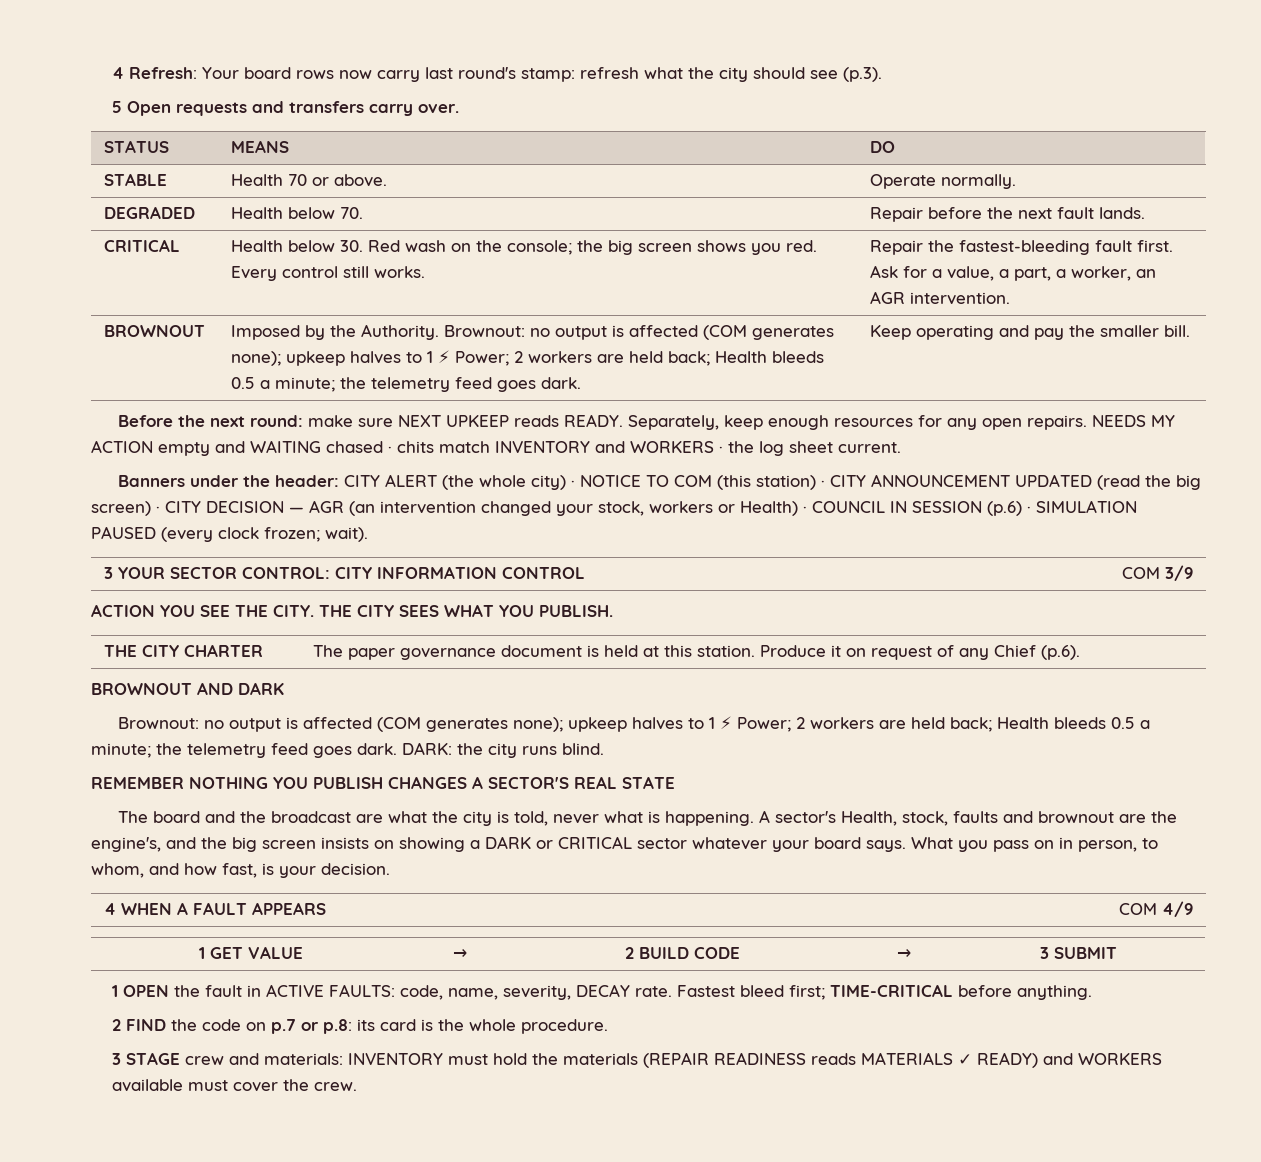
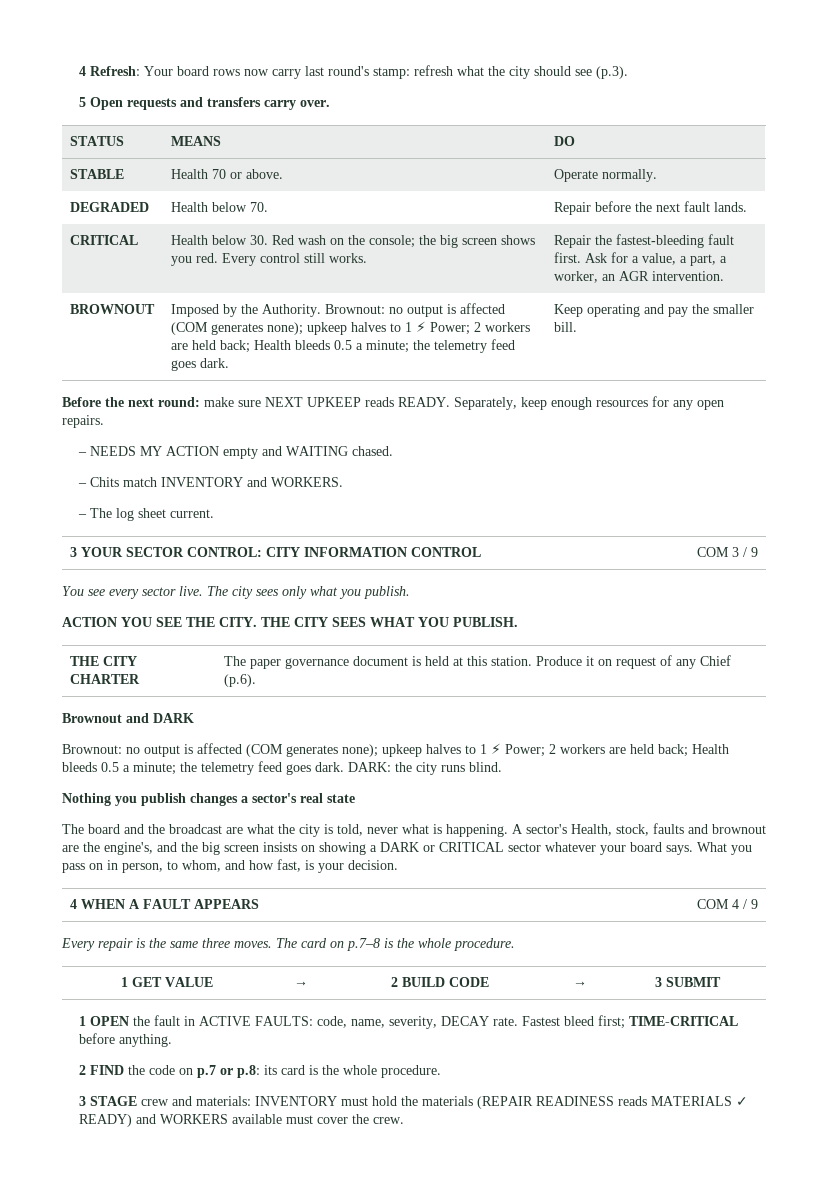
(1088, 422) none -> [77,452,87,456] // –
[326,441,901,456] [118,474,1202,490] [91,500,1137,516] [91,526,368,542] chased · chits match INVENTORY and WORKERS · the log sheet current. // Banners under the header: CITY ALERT (the whole city) · NOTICE TO COM (this station) · CITY ANNOUNCEMENT UPDATED (read the big screen) · CITY DECISION — AGR (an intervention changed your stock, workers or Health) · COUNCIL IN SESSION (p.6) · SIMULATION PAUSED (every clock frozen; wait). -> [351,446,393,456] [77,477,343,487] [77,508,214,521] chased. // – Chits match INVENTORY and WORKERS. // – The log sheet current.
[1165,565,1194,581] 3/9 -> [731,547,758,557] [62,586,410,599] 3 / 9 // You see every sector live. The city sees only what you publish.
[91,682,233,695] BROWNOUT AND -> [62,713,149,723] Brownout and
[91,776,675,789] REMEMBER NOTHING YOU PUBLISH CHANGES A SECTOR'S REAL STATE -> [62,793,355,806] Nothing you publish changes a sector's real state
[1162,901,1194,917] 4/9 -> [731,899,758,909] [61,938,515,951] 4 / 9 // Every repair is the same three moves. The card on p.7–8 is the whole procedure.

